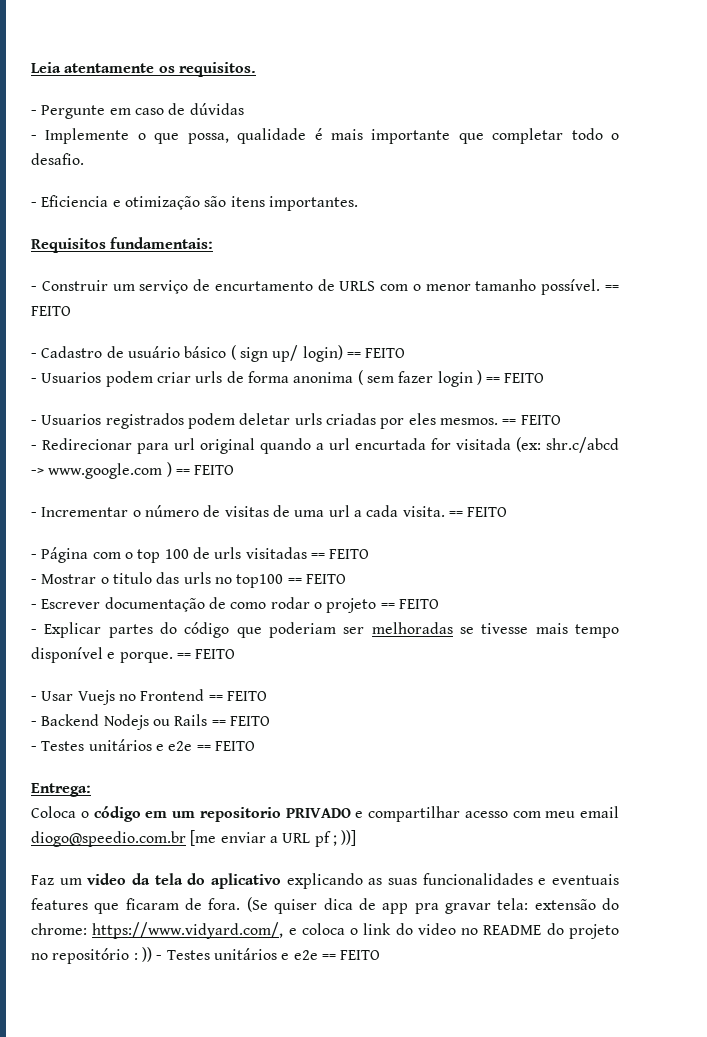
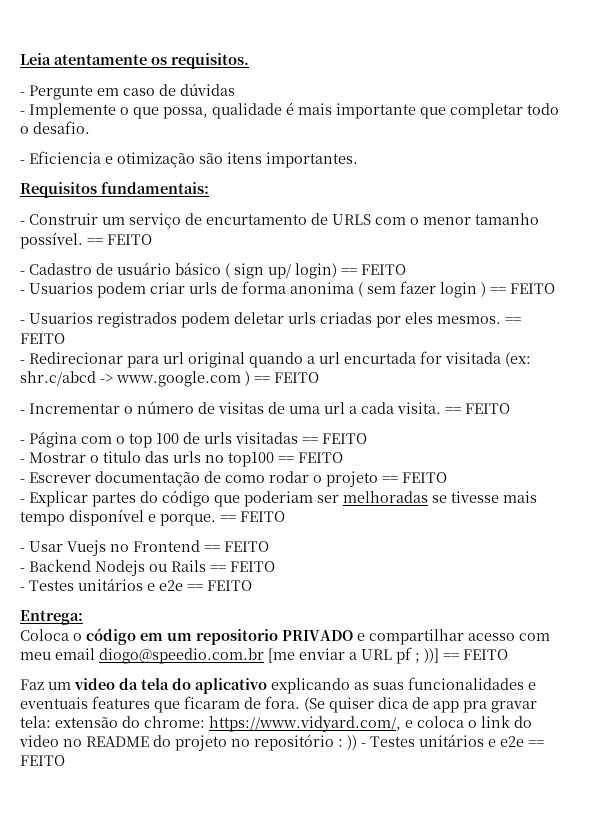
(357, 838) none -> [443,649,508,660] == FEITO

